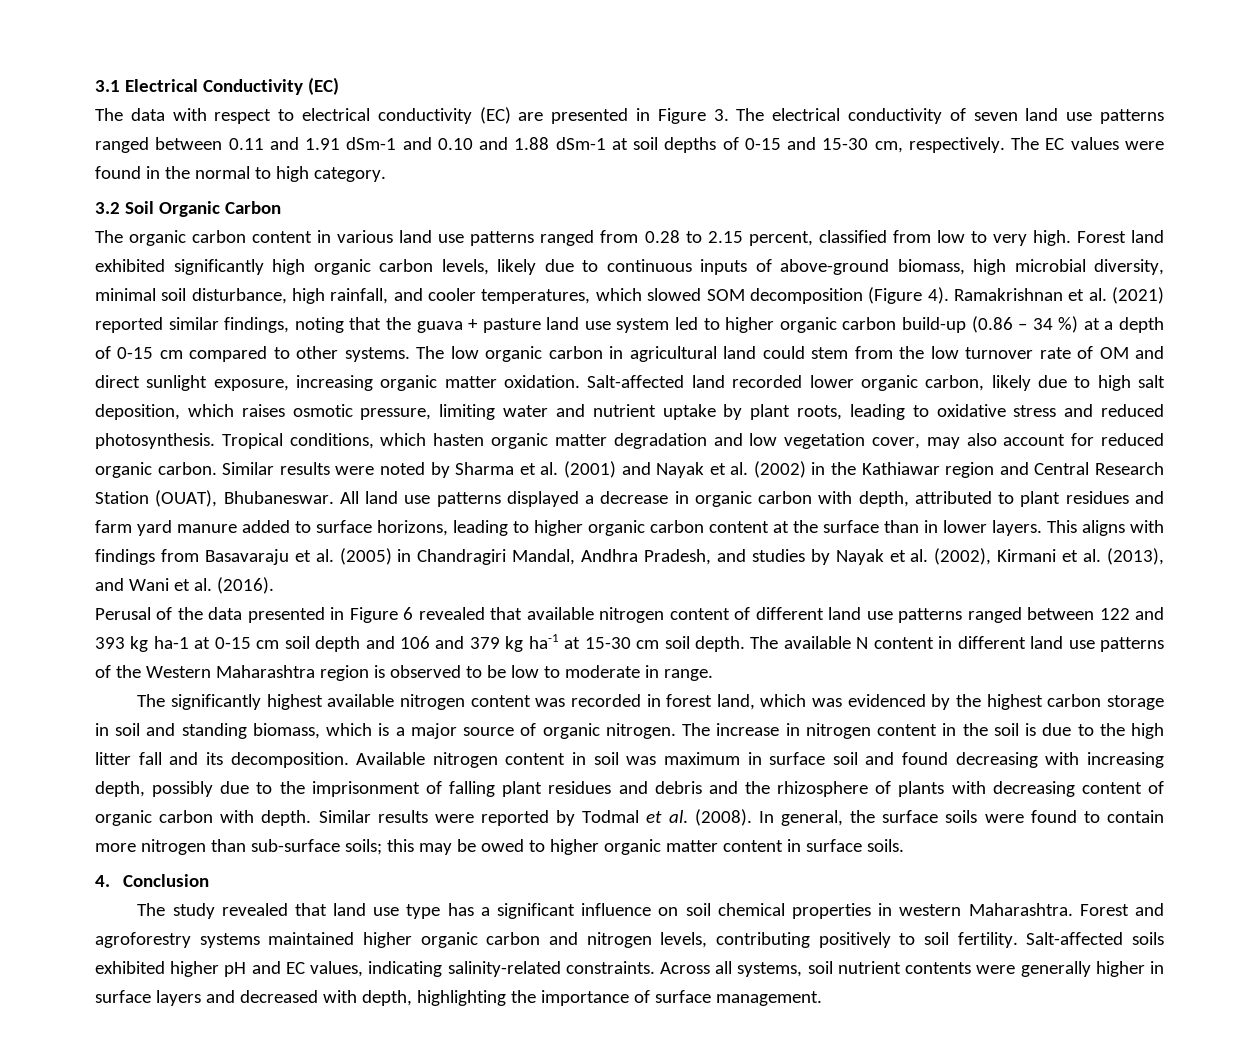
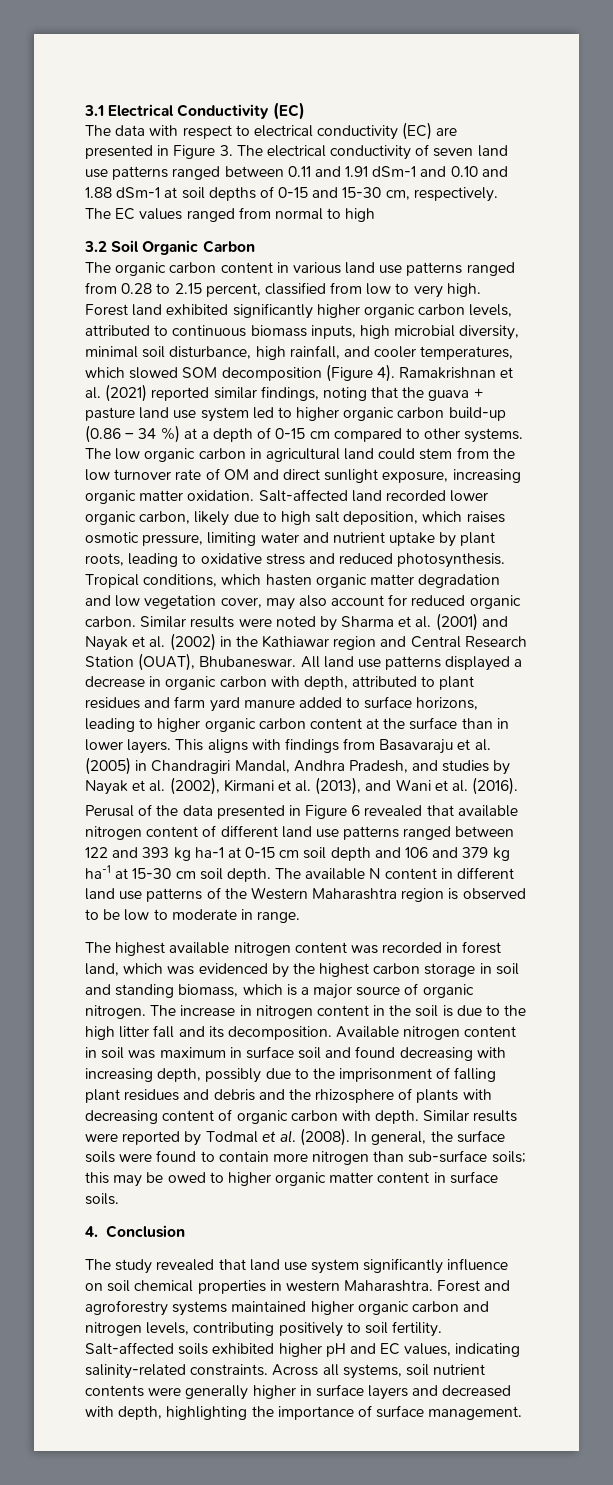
[1124,141,1164,150] [95,166,190,179] were found in the -> [186,207,271,222] ranged from
[313,167,386,182] category. -> (376, 215) none
[272,259,305,275] high -> [316,304,360,318] higher
[497,259,965,275] likely due to continuous inputs of above-ground biomass, -> [85,325,356,339] attributed to continuous biomass inputs,
[170,694,261,710] significantly -> (111, 947) none
[406,903,576,919] type has a significant -> [311,1258,444,1274] system significantly

